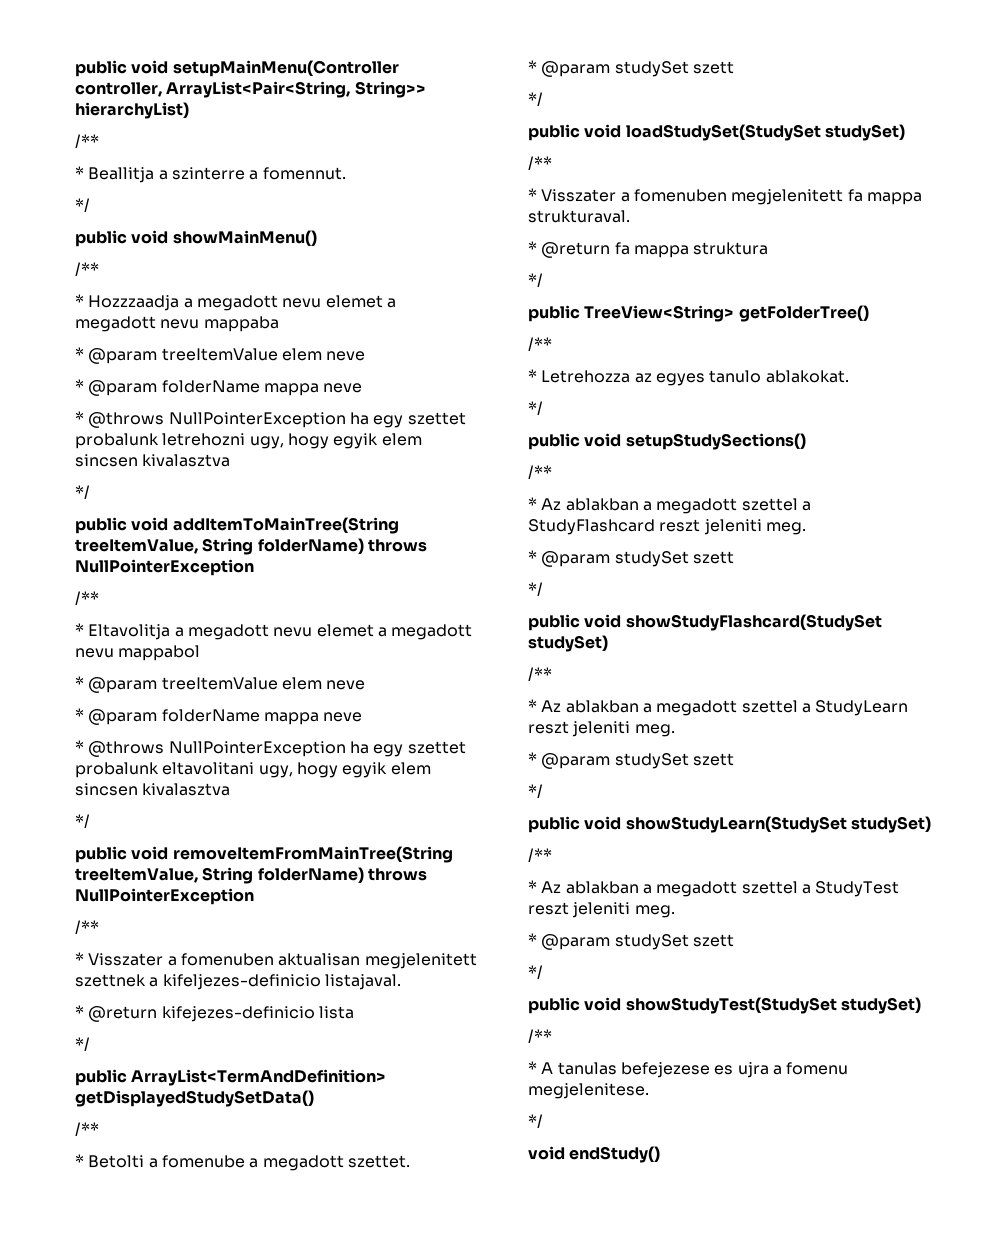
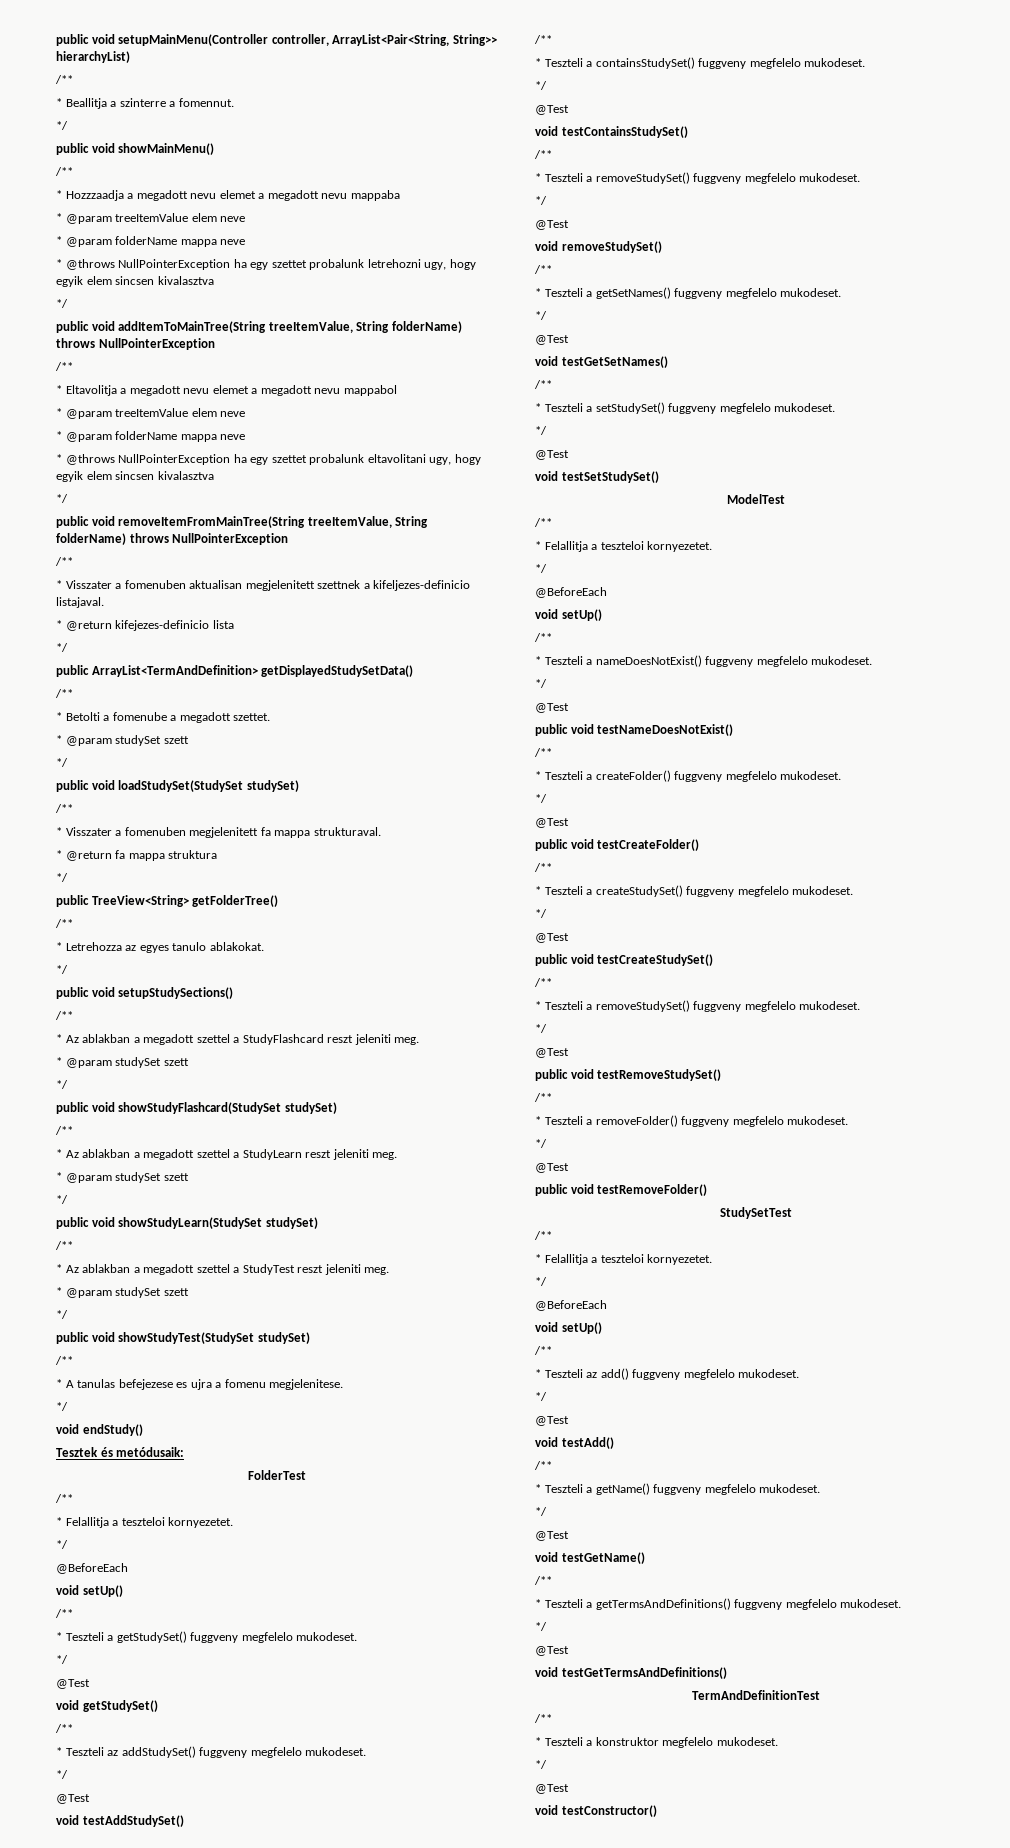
(661, 1154) none -> [56,1447,185,1457] [248,1470,306,1480] [55,1494,73,1503] [56,1517,234,1528] [56,1540,68,1549] [56,1563,128,1574] [56,1585,123,1597] [55,1609,73,1618] [56,1631,358,1643] [56,1655,68,1664] [56,1679,90,1689] [56,1700,158,1712] [55,1724,73,1733] [56,1746,367,1758] [56,1770,68,1779] [56,1794,90,1804] [56,1815,184,1827] [534,35,552,44] [535,57,866,69] [535,81,547,90] [535,105,569,115] [535,126,688,138] [534,150,552,159] [535,172,861,184] [535,196,547,205] [535,220,569,230] [535,241,662,253] [534,265,552,274] [535,287,842,299] [535,311,547,320] [535,335,569,345] [535,356,668,368] [534,380,552,389] [535,402,836,414] [535,426,547,435] [535,450,569,460] [535,471,659,483] [727,494,785,504] [534,518,552,527] [535,541,713,552] [535,564,547,573] [535,587,607,598] [535,609,602,621] [534,633,552,642] [535,655,873,667] [535,679,547,688] [535,703,569,713] [535,724,734,736] [534,748,552,757] [535,770,842,782] [535,794,547,803] [535,818,569,828] [535,839,700,851] [534,863,552,872] [535,885,854,897] [535,909,547,918] [535,933,569,943] [535,954,714,966] [534,978,552,987] [535,1000,861,1012] [535,1024,547,1033] [535,1048,569,1058] [535,1069,722,1081] [534,1093,552,1102] [535,1115,849,1127] [535,1139,547,1148] [535,1163,569,1173] [535,1184,708,1196] [720,1207,792,1219] [534,1231,552,1240] [535,1254,713,1265] [535,1277,547,1286] [535,1300,607,1311] [535,1322,602,1334] [534,1346,552,1355] [535,1368,800,1380] [535,1392,547,1401] [535,1416,569,1426] [535,1437,614,1449] [534,1461,552,1470] [535,1483,821,1495] [535,1507,547,1516] [535,1531,569,1541] [535,1552,645,1564] [534,1576,552,1585] [535,1598,902,1610] [535,1622,547,1631] [535,1646,569,1656] [535,1667,727,1679] [692,1690,820,1700] [534,1714,552,1723] [535,1737,778,1748] [535,1760,547,1769] [535,1784,569,1794] [535,1805,657,1817] // Tesztek és metódusaik: // FolderTest // /** // * Felallitja a teszteloi kornyezetet. // */ // @BeforeEach // void setUp() // /** // * Teszteli a getStudySet() fuggveny megfelelo mukodeset. // */ // @Test // void getStudySet() // /** // * Teszteli az addStudySet() fuggveny megfelelo mukodeset. // */ // @Test // void testAddStudySet() // /** // * Teszteli a containsStudySet() fuggveny megfelelo mukodeset. // */ // @Test // void testContainsStudySet() // /** // * Teszteli a removeStudySet() fuggveny megfelelo mukodeset. // */ // @Test // void removeStudySet() // /** // * Teszteli a getSetNames() fuggveny megfelelo mukodeset. // */ // @Test // void testGetSetNames() // /** // * Teszteli a setStudySet() fuggveny megfelelo mukodeset. // */ // @Test // void testSetStudySet() // ModelTest // /** // * Felallitja a teszteloi kornyezetet. // */ // @BeforeEach // void setUp() // /** // * Teszteli a nameDoesNotExist() fuggveny megfelelo mukodeset. // */ // @Test // public void testNameDoesNotExist() // /** // * Teszteli a createFolder() fuggveny megfelelo mukodeset. // */ // @Test // public void testCreateFolder() // /** // * Teszteli a createStudySet() fuggveny megfelelo mukodeset. // */ // @Test // public void testCreateStudySet() // /** // * Teszteli a removeStudySet() fuggveny megfelelo mukodeset. // */ // @Test // public void testRemoveStudySet() // /** // * Teszteli a removeFolder() fuggveny megfelelo mukodeset. // */ // @Test // public void testRemoveFolder() // StudySetTest // /** // * Felallitja a teszteloi kornyezetet. // */ // @BeforeEach // void setUp() // /** // * Teszteli az add() fuggveny megfelelo mukodeset. // */ // @Test // void testAdd() // /** // * Teszteli a getName() fuggveny megfelelo mukodeset. // */ // @Test // void testGetName() // /** // * Teszteli a getTermsAndDefinitions() fuggveny megfelelo mukodeset. // */ // @Test // void testGetTermsAndDefinitions() // TermAndDefinitionTest // /** // * Teszteli a konstruktor megfelelo mukodeset. // */ // @Test // void testConstructor()

